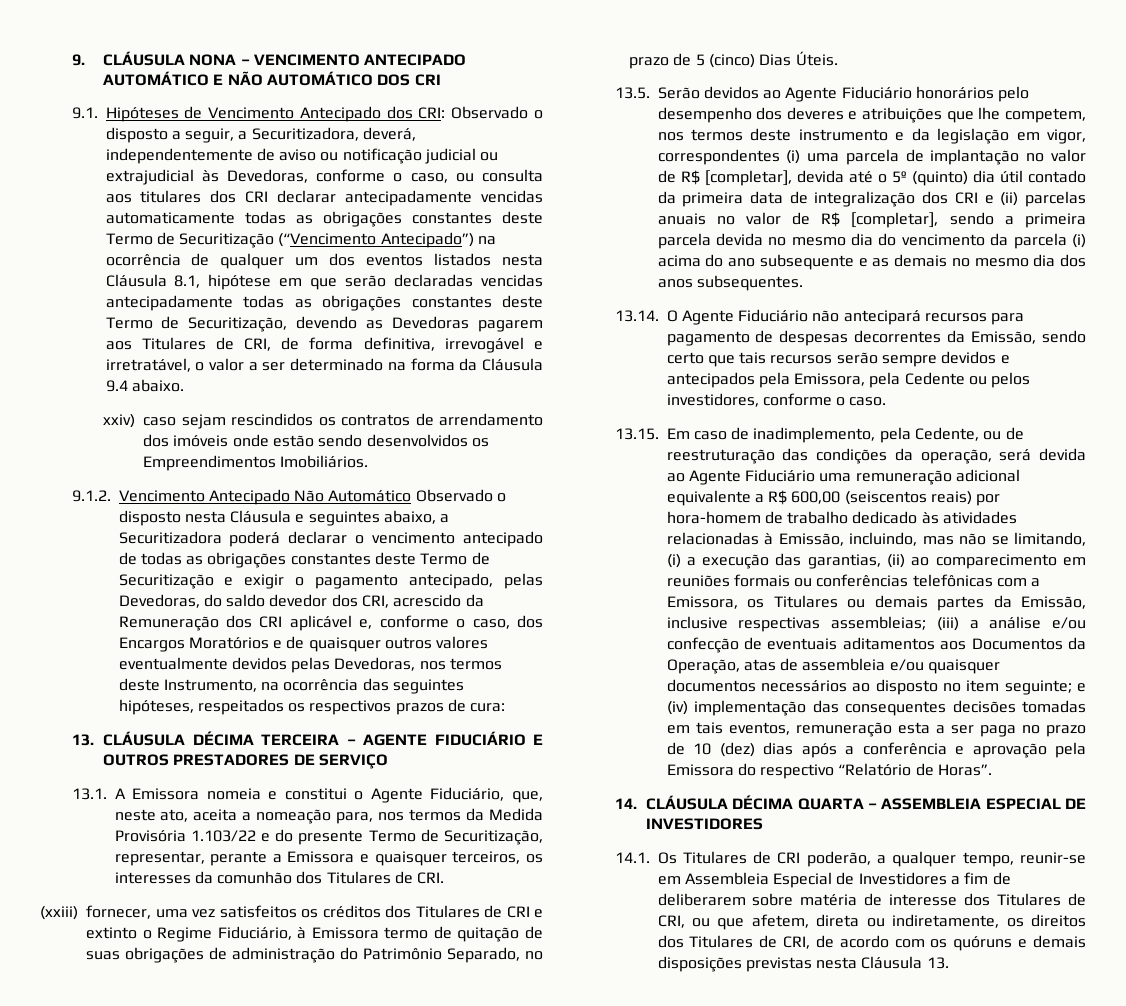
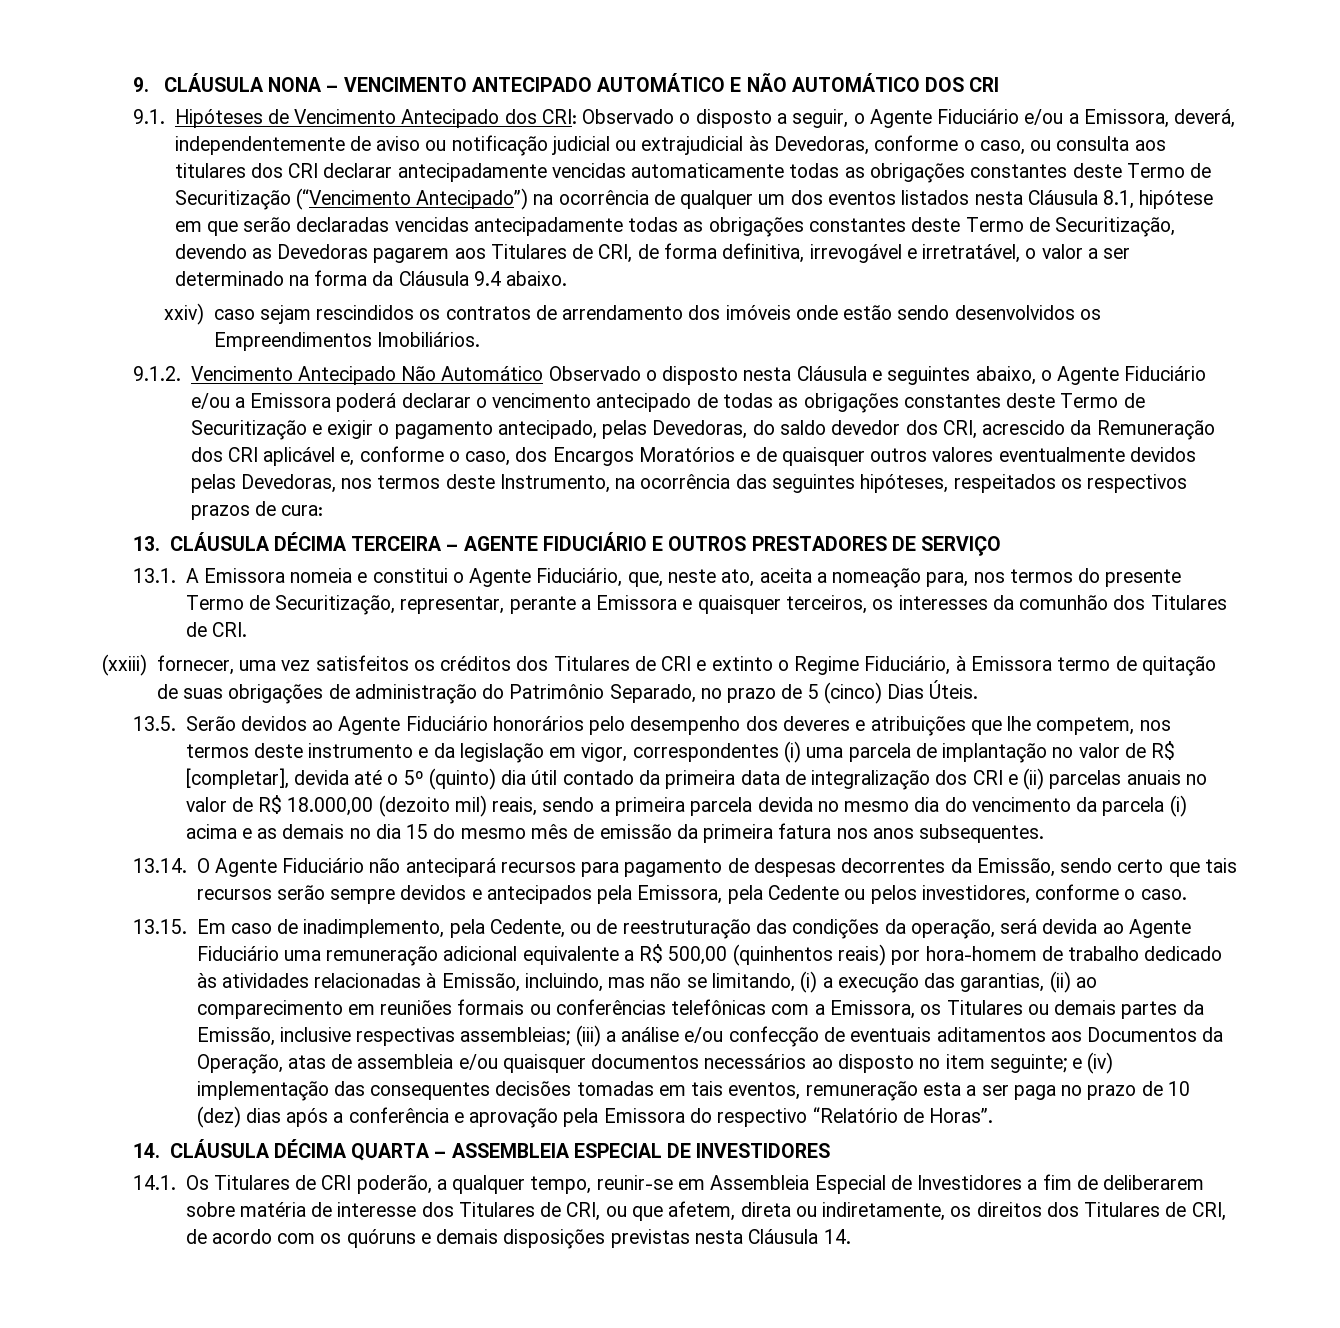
[238,127,359,141] a Securitizadora, -> [853,109,1169,128] o Agente Fiduciário e/ou a Emissora,
[440,514,450,523] [118,531,222,544] a Securitizadora -> [1040,366,1207,385] [190,393,332,409] o Agente Fiduciário e/ou a Emissora
[466,808,544,821] [114,830,270,842] da Medida Provisória 1.103/22 e -> (1073, 576) none
[851,212,939,228] [completar], -> [287,795,538,817] 18.000,00 (dezoito mil) reais,
[705,254,854,270] do ano subsequente -> (237, 831) none
[974,254,1086,267] mesmo dia dos -> [375,823,868,843] dia 15 do mesmo mês de emissão da primeira fatura nos
[791,491,927,505] 600,00 (seiscentos -> [668,944,833,966] 500,00 (quinhentos
[926,957,949,969] 13. -> [823,1229,851,1244] 14.

